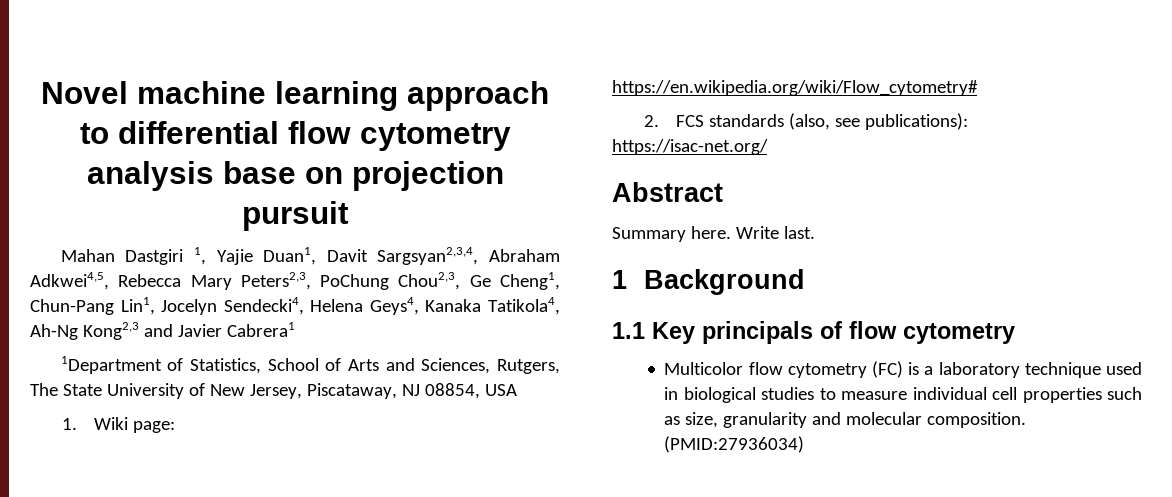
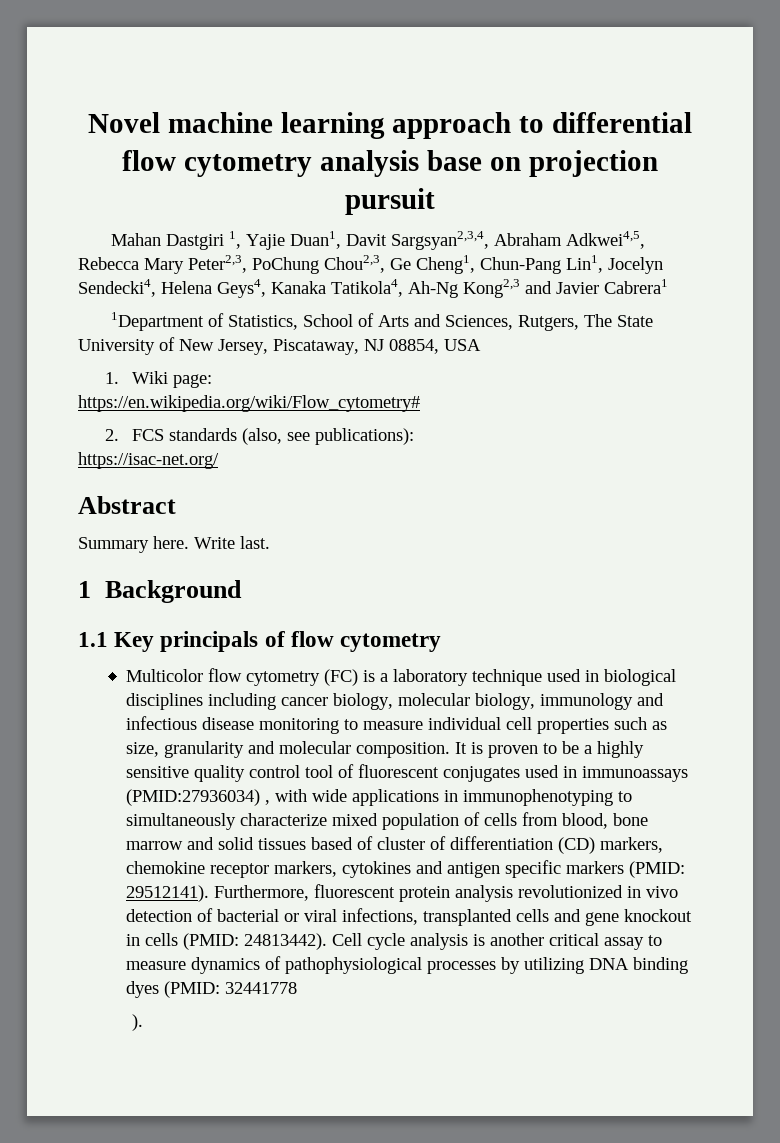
[240,272,311,290] Peters2,3, -> [188,255,247,273] Peter2,3,
[761,387,815,400] studies -> [125,693,664,710] [125,716,339,734] disciplines including cancer biology, molecular biology, immunology and infectious disease monitoring
[664,436,805,453] (PMID:27936034) -> [454,741,644,758] [125,764,688,782] [125,789,632,806] [125,812,648,830] [125,836,663,854] [125,860,685,878] [125,884,678,902] [125,908,692,926] [125,933,662,950] [125,956,688,974] [125,981,297,998] [132,1014,144,1031] It is proven to be a highly sensitive quality control tool of fluorescent conjugates used in immunoassays (PMID:27936034) , with wide applications in immunophenotyping to simultaneously characterize mixed population of cells from blood, bone marrow and solid tissues based of cluster of differentiation (CD) markers, chemokine receptor markers, cytokines and antigen specific markers (PMID: 29512141). Furthermore, fluorescent protein analysis revolutionized in vivo detection of bacterial or viral infections, transplanted cells and gene knockout in cells (PMID: 24813442). Cell cycle analysis is another critical assay to measure dynamics of pathophysiological processes by utilizing DNA binding dyes (PMID: 32441778 // ).

